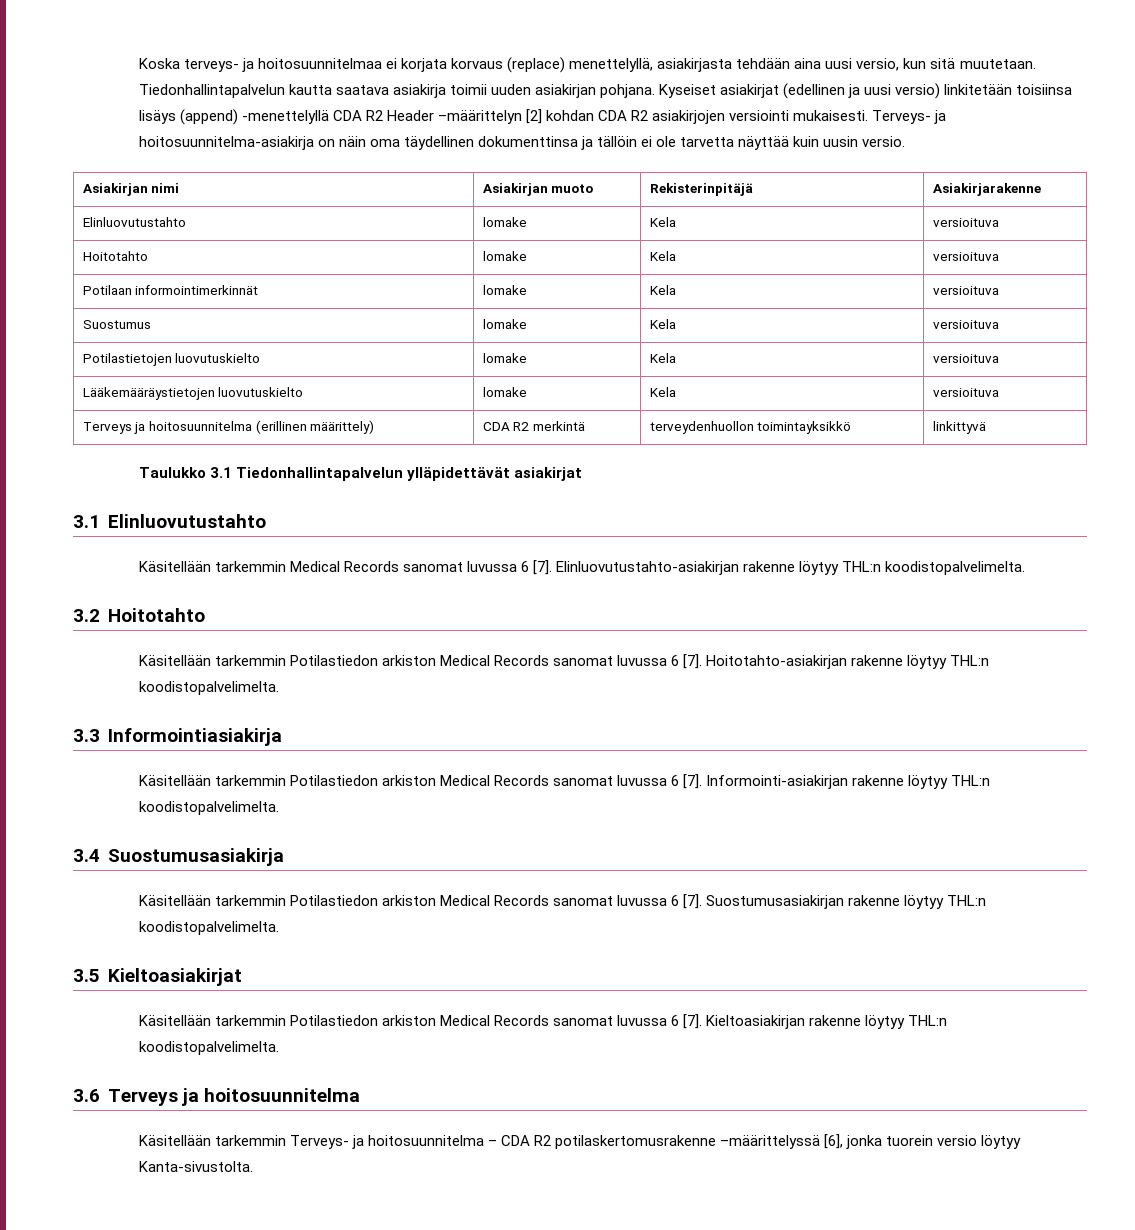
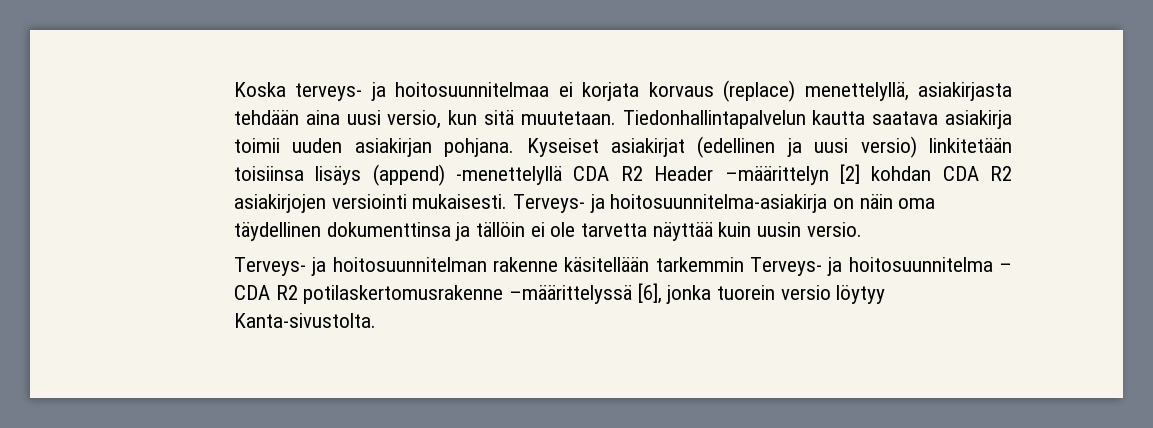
[82,183,180,196] [482,183,594,196] [649,183,753,196] [932,183,1041,196] [82,217,186,227] [482,217,527,227] [649,217,676,227] [932,218,999,227] [82,251,148,261] [482,251,527,261] [649,251,676,261] [932,252,999,261] [82,285,259,295] [482,285,527,295] [649,285,676,295] [932,286,999,295] [82,320,151,329] [482,319,527,329] [649,319,676,329] [932,320,999,329] [82,353,261,366] [482,353,527,363] [649,353,676,363] [932,354,999,363] [82,387,304,400] [482,387,527,397] [649,387,676,397] [932,388,999,397] [82,420,375,434] [482,421,586,431] [649,421,852,434] [932,421,986,434] [138,467,582,481] [73,514,266,528] [138,560,1026,575] [73,608,205,622] [138,654,990,669] [138,681,279,695] [73,728,282,746] [138,774,991,789] [138,801,279,815] [73,848,284,866] [138,894,987,909] [138,921,279,935] [73,968,242,986] [138,1014,948,1029] [138,1041,279,1055] [73,1088,360,1106] [138,1135,211,1146] // Asiakirjan nimi | Asiakirjan muoto | Rekisterinpitäjä | Asiakirjarakenne // Elinluovutustahto | lomake | Kela | versioituva // Hoitotahto | lomake | Kela | versioituva // Potilaan informointimerkinnät | lomake | Kela | versioituva // Suostumus | lomake | Kela | versioituva // Potilastietojen luovutuskielto | lomake | Kela | versioituva // Lääkemääräystietojen luovutuskielto | lomake | Kela | versioituva // Terveys ja hoitosuunnitelma (erillinen määrittely) | CDA R2 merkintä | terveydenhuollon toimintayksikkö | linkittyvä // Taulukko 3.1 Tiedonhallintapalvelun ylläpidettävät asiakirjat // 3.1 Elinluovutustahto // Käsitellään tarkemmin Medical Records sanomat luvussa 6 [7]. Elinluovutustahto-asiakirjan rakenne löytyy THL:n koodistopalvelimelta. // 3.2 Hoitotahto // Käsitellään tarkemmin Potilastiedon arkiston Medical Records sanomat luvussa 6 [7]. Hoitotahto-asiakirjan rakenne löytyy THL:n koodistopalvelimelta. // 3.3 Informointiasiakirja // Käsitellään tarkemmin Potilastiedon arkiston Medical Records sanomat luvussa 6 [7]. Informointi-asiakirjan rakenne löytyy THL:n koodistopalvelimelta. // 3.4 Suostumusasiakirja // Käsitellään tarkemmin Potilastiedon arkiston Medical Records sanomat luvussa 6 [7]. Suostumusasiakirjan rakenne löytyy THL:n koodistopalvelimelta. // 3.5 Kieltoasiakirjat // Käsitellään tarkemmin Potilastiedon arkiston Medical Records sanomat luvussa 6 [7]. Kieltoasiakirjan rakenne löytyy THL:n koodistopalvelimelta. // 3.6 Terveys ja hoitosuunnitelma // Käsitellään -> [233,257,650,276] // Terveys- ja hoitosuunnitelman rakenne käsitellään

